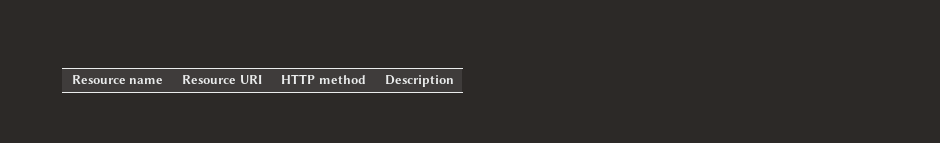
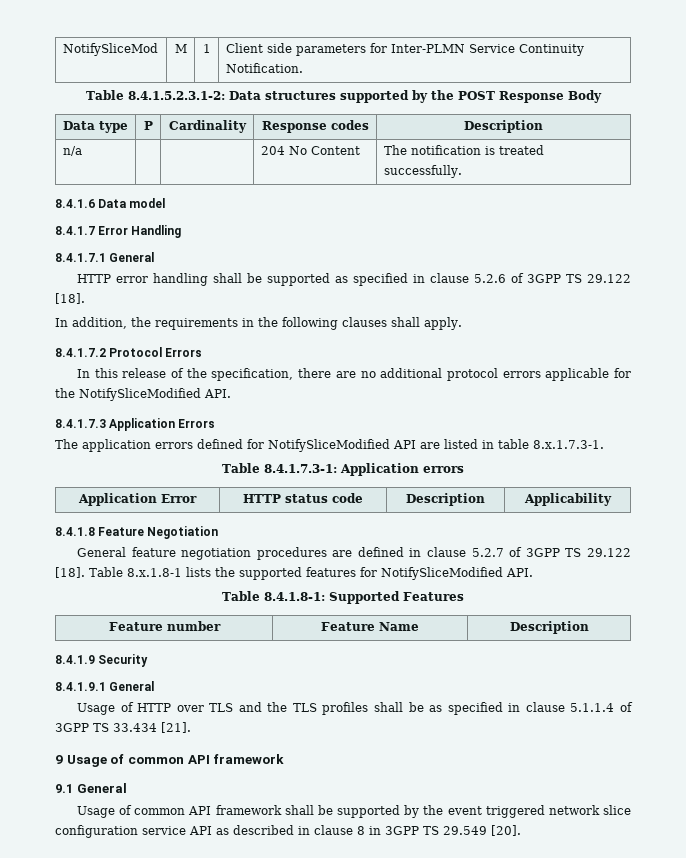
[71,75,164,84] [182,75,262,84] [281,74,366,84] [384,75,454,87] Resource name | Resource URI | HTTP method | Description -> [62,43,158,56] [174,44,187,53] [202,44,211,53] [225,43,584,56] [225,63,303,73] [85,90,602,103] [63,121,128,133] [143,121,153,130] [168,120,247,133] [261,120,369,133] [464,120,543,133] [62,146,82,156] [260,146,360,155] [383,145,544,155] [383,165,462,178] [55,198,166,208] [55,225,182,238] [55,252,155,262] [76,273,631,286] [55,293,85,304] [55,317,462,330] [55,347,203,357] [76,368,631,381] [55,388,231,401] [55,418,216,431] [55,439,604,452] [222,463,464,476] [78,493,197,506] [243,493,363,503] [406,493,485,506] [523,493,612,506] [55,526,219,539] [76,547,631,560] [55,567,533,580] [222,591,464,604] [108,621,221,631] [321,622,419,631] [509,621,589,634] [55,654,149,667] [55,681,155,691] [76,702,634,715] [55,722,191,733] [55,754,285,767] [55,783,127,793] [76,805,631,818] [55,825,521,838] NotifySliceMod | M | 1 | Client side parameters for Inter-PLMN Service Continuity Notification. // Table 8.4.1.5.2.3.1-2: Data structures supported by the POST Response Body // Data type | P | Cardinality | Response codes | Description // n/a | | | 204 No Content | The notification is treated successfully. // 8.4.1.6 Data model // 8.4.1.7 Error Handling // 8.4.1.7.1 General // HTTP error handling shall be supported as specified in clause 5.2.6 of 3GPP TS 29.122 [18]. // In addition, the requirements in the following clauses shall apply. // 8.4.1.7.2 Protocol Errors // In this release of the specification, there are no additional protocol errors applicable for the NotifySliceModified API. // 8.4.1.7.3 Application Errors // The application errors defined for NotifySliceModified API are listed in table 8.x.1.7.3-1. // Table 8.4.1.7.3-1: Application errors // Application Error | HTTP status code | Description | Applicability // 8.4.1.8 Feature Negotiation // General feature negotiation procedures are defined in clause 5.2.7 of 3GPP TS 29.122 [18]. Table 8.x.1.8-1 lists the supported features for NotifySliceModified API. // Table 8.4.1.8-1: Supported Features // Feature number | Feature Name | Description // 8.4.1.9 Security // 8.4.1.9.1 General // Usage of HTTP over TLS and the TLS profiles shall be as specified in clause 5.1.1.4 of 3GPP TS 33.434 [21]. // 9 Usage of common API framework // 9.1 General // Usage of common API framework shall be supported by the event triggered network slice configuration service API as described in clause 8 in 3GPP TS 29.549 [20].

